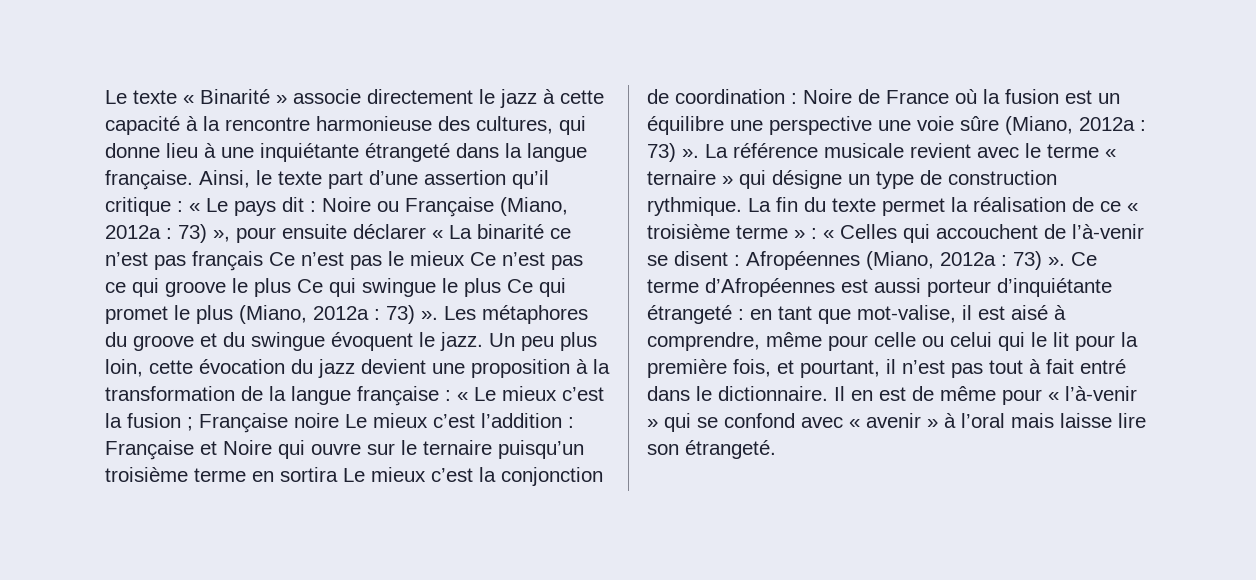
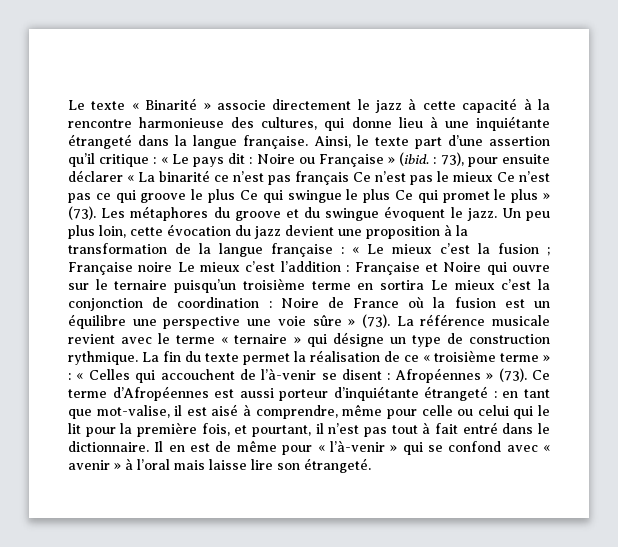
[500,197,568,216] [105,224,230,243] (Miano, 2012a : 73) », -> [388,152,464,166] » (ibid. : 73),
[239,305,438,324] (Miano, 2012a : 73) ». -> [543,193,550,200] [68,206,96,220] » (73).
[1005,116,1146,135] [647,143,699,162] (Miano, 2012a : 73) ». -> [348,314,390,328] » (73).
[866,251,1065,270] (Miano, 2012a : 73) ». -> [486,368,527,382] » (73).

